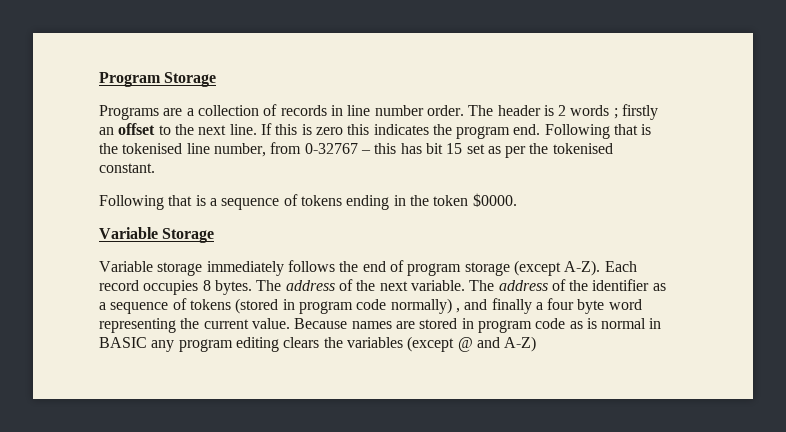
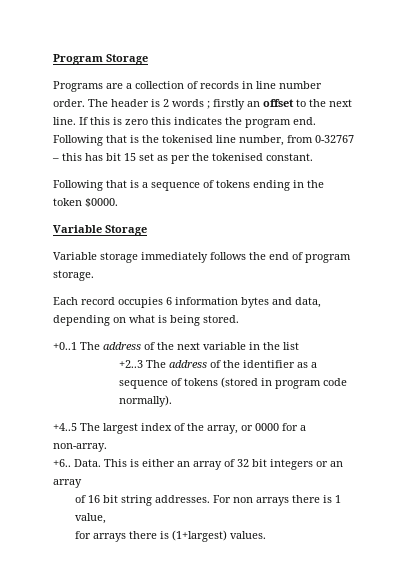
[464,260,637,276] [99,280,252,295] storage (except A-Z). Each record occupies 8 bytes. -> [53,270,94,281] [53,297,321,308] [53,315,239,326] [53,342,77,350] storage. // Each record occupies 6 information bytes and data, depending on what is being stored. // +0..1
[410,280,465,291] variable. -> [203,342,299,350] [118,360,143,368] variable in the list // +2..3
[390,298,642,314] [99,318,662,333] [99,336,537,352] normally) , and finally a four byte word representing the current value. Because names are stored in program code as is normal in BASIC any program editing clears the variables (except @ and A-Z) -> [118,395,172,407] [53,423,306,434] [53,443,107,452] [53,459,343,470] [53,479,82,488] [74,495,341,506] [74,513,106,524] [74,530,266,542] normally). // +4..5 The largest index of the array, or 0000 for a non-array. // +6.. Data. This is either an array of 32 bit integers or an array // of 16 bit string addresses. For non arrays there is 1 value, // for arrays there is (1+largest) values.

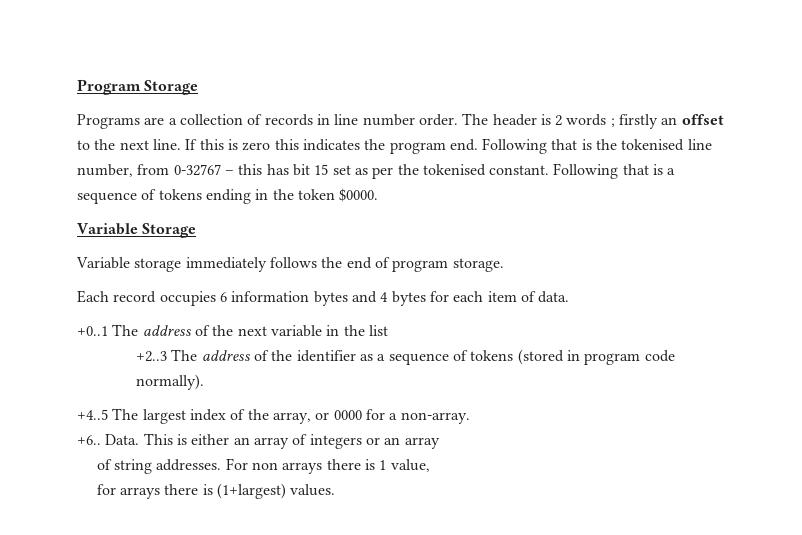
(313, 157) // -> (550, 170) none
[295,297,321,308] [53,315,239,326] data, depending on what is being stored. -> [380,291,570,306] 4 bytes for each item of data.
[237,459,267,467] 32 bit -> (308, 439) none
[87,495,118,503] 16 bit -> (112, 464) none

